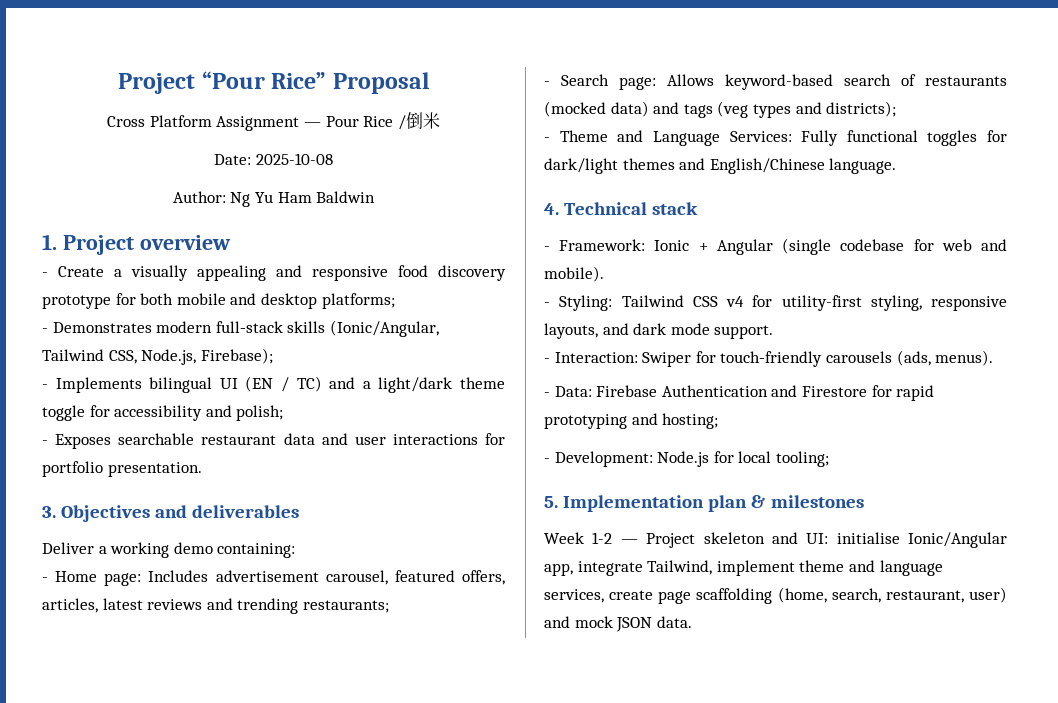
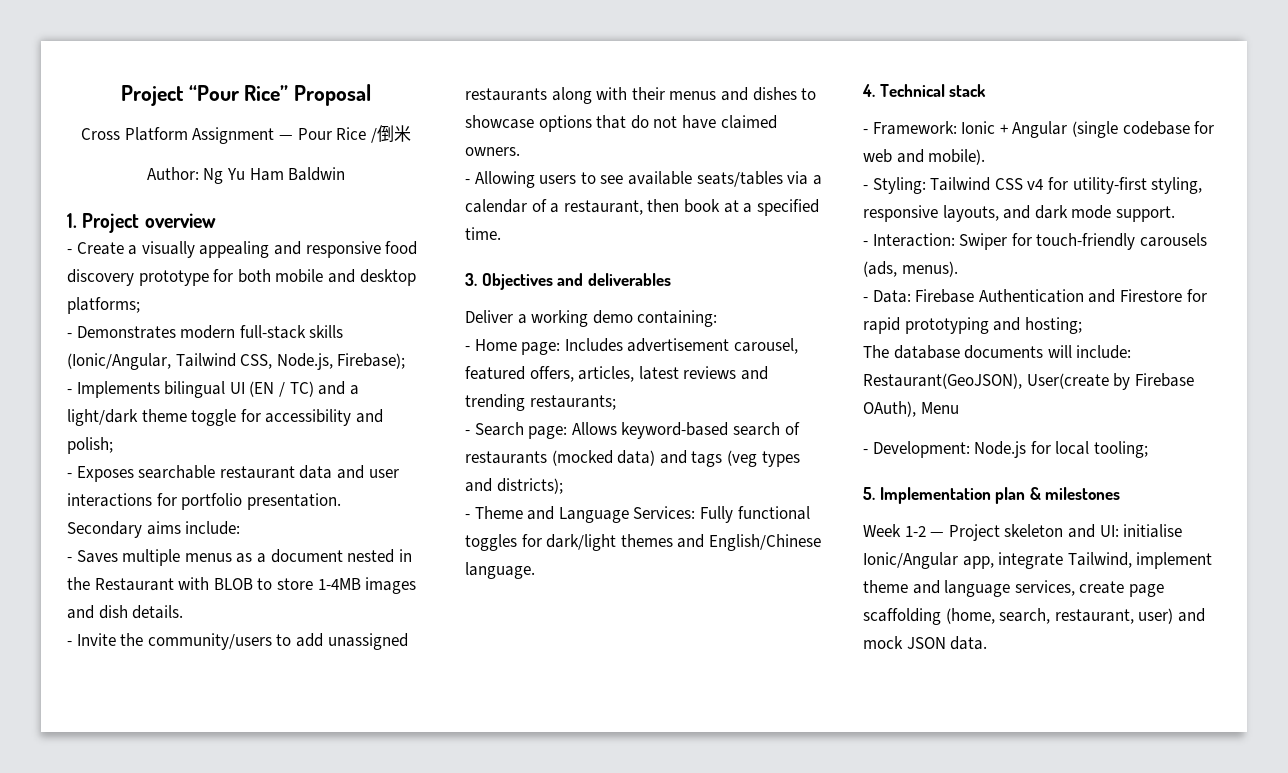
[214,153,333,165] // Date: 2025-10-08 -> (411, 133) none
(202, 469) none -> [67,521,241,538] [67,549,412,566] [67,577,417,594] [67,605,184,619] [67,633,408,650] [465,87,817,104] [465,115,777,132] [465,147,520,156] [465,171,822,188] [465,199,819,216] [465,227,501,240] // Secondary aims include: // - Saves multiple menus as a document nested in the Restaurant with BLOB to store 1-4MB images and dish details. // - Invite the community/users to add unassigned restaurants along with their menus and dishes to showcase options that do not have claimed owners. // - Allowing users to see available seats/tables via a calendar of a restaurant, then book at a specified time.
(719, 421) none -> [863,345,1132,359] [863,373,1194,390] [863,401,959,417] // The database documents will include: Restaurant(GeoJSON), User(create by Firebase OAuth), Menu

